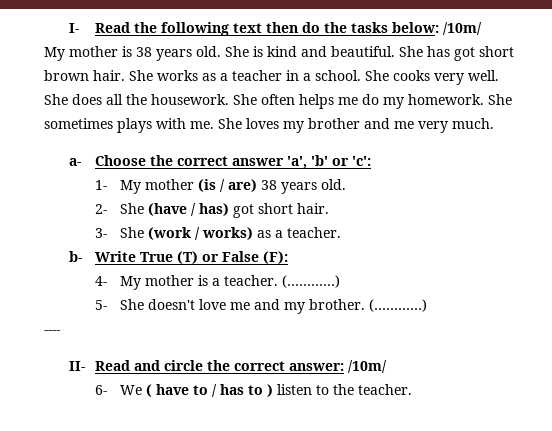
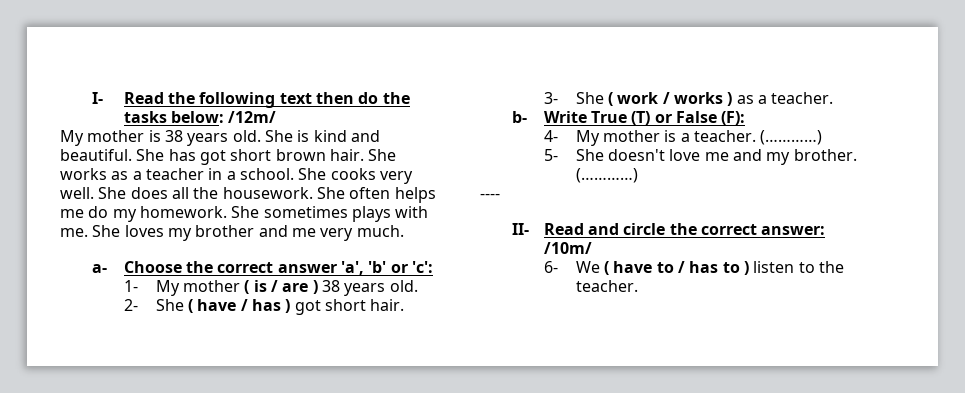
[442,22,482,35] /10m/ -> [228,111,277,123] /12m/
[198,179,258,192] (is / are) -> [244,280,318,294] ( is / are )
[148,203,230,216] (have / has) -> [187,299,291,313] ( have / has )
[148,227,254,240] (work / works) -> [607,92,733,106] ( work / works )

